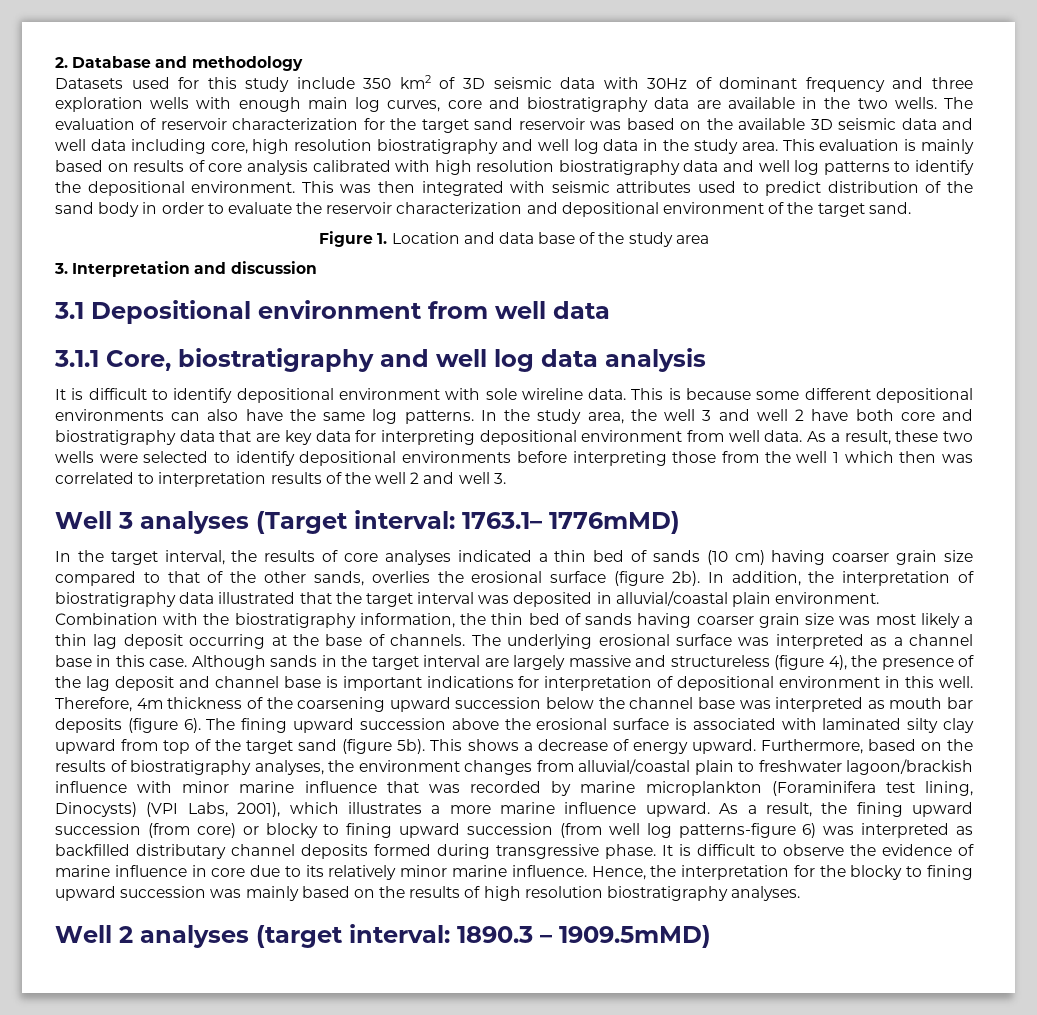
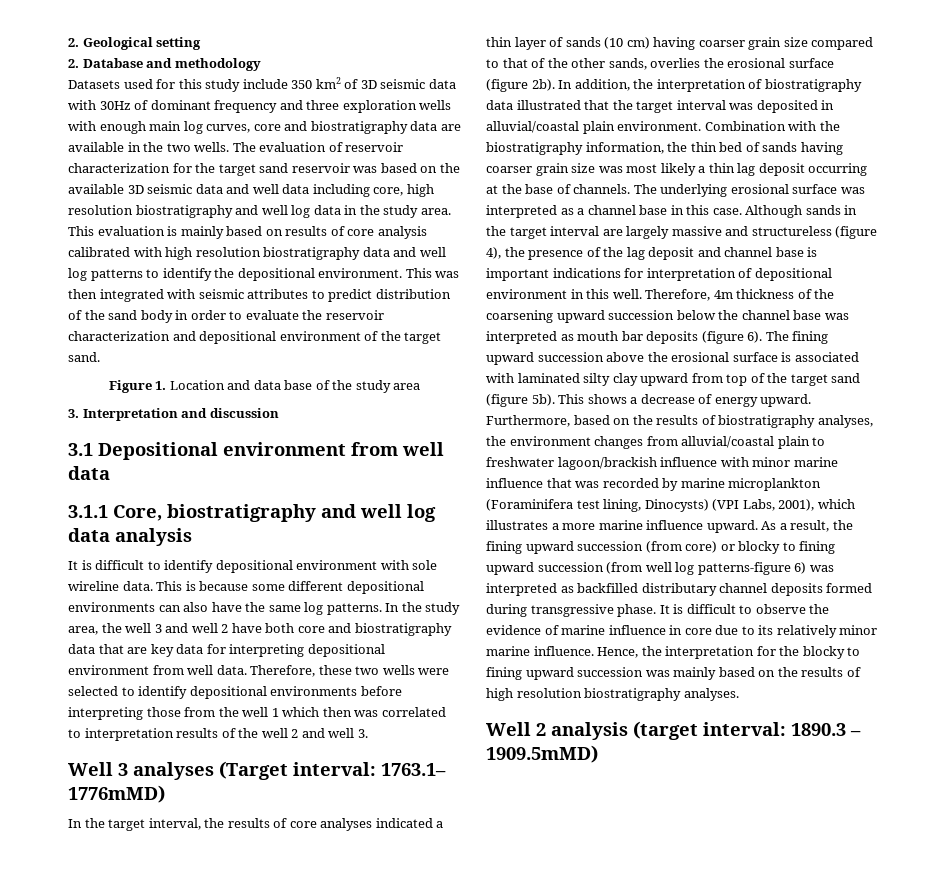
[55,57,68,68] 2. -> [68,37,202,50] [68,59,79,68] 2. Geological setting // 2.
[698,181,737,193] used -> (309, 294) none
[807,430,891,445] As a result, -> [250,665,316,677] Therefore,
[593,550,625,562] bed -> [514,37,546,50] layer
[140,925,249,948] analyses -> [551,722,628,740] analysis

